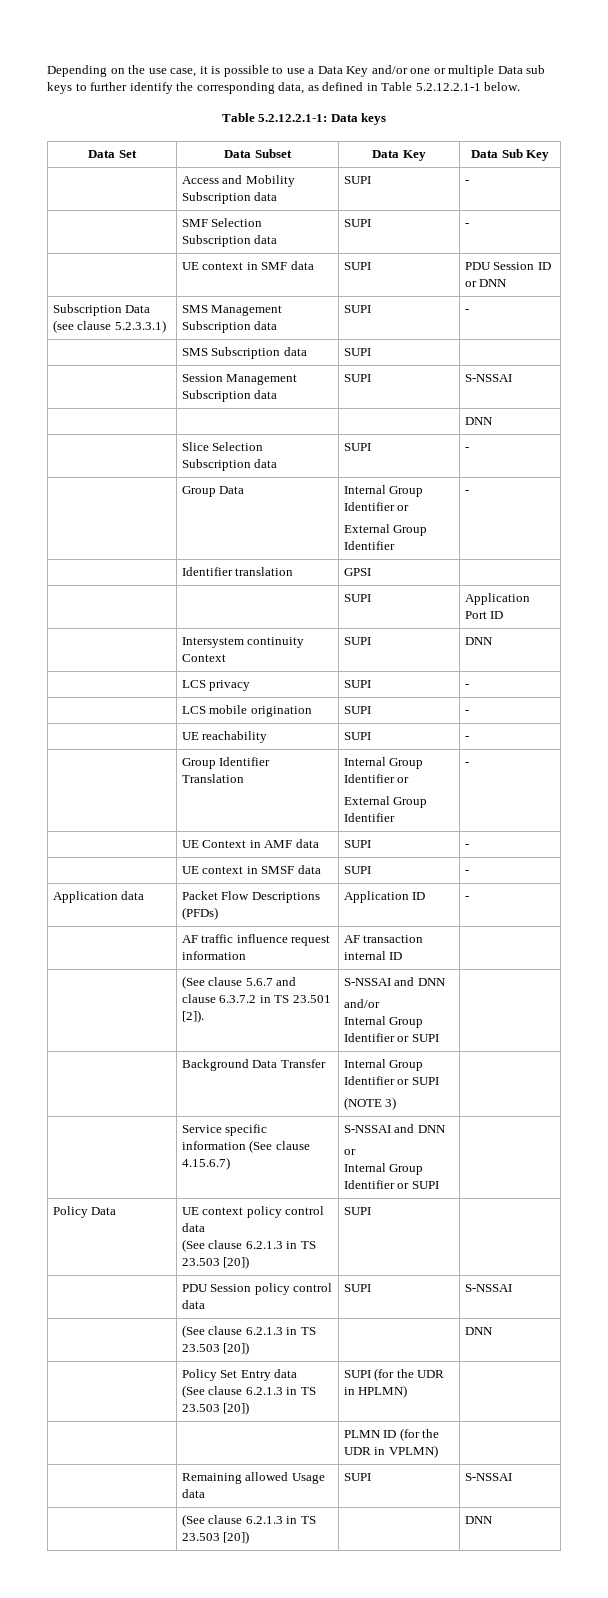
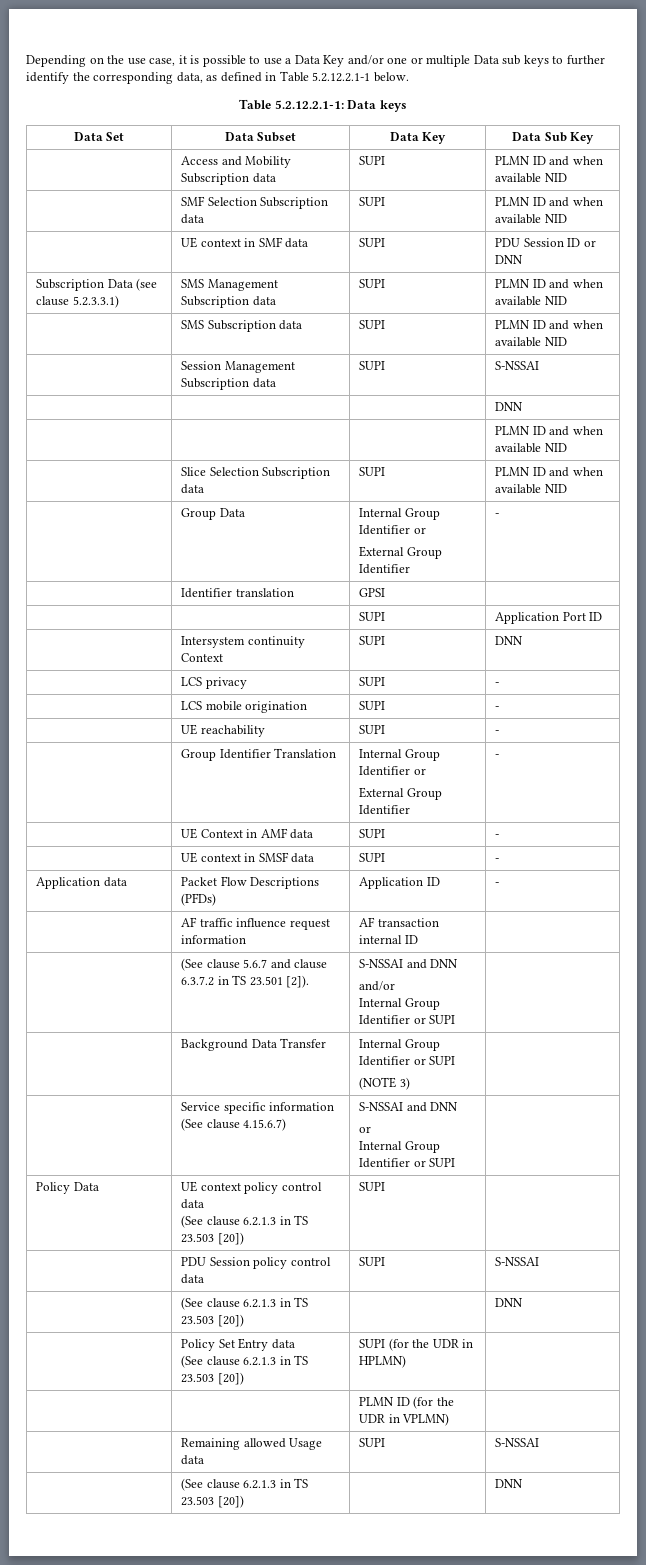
[464,180,469,184] - -> [495,156,603,166] [495,173,567,183] PLMN ID and when available NID
[464,223,469,227] - -> [495,197,603,207] [495,214,567,224] PLMN ID and when available NID
[464,309,469,313] [181,347,307,359] [343,348,371,356] - // | SMS Subscription data | SUPI | -> [495,279,603,289] [495,296,567,306] [181,320,303,332] [359,320,386,329] [495,320,603,330] [495,337,567,347] PLMN ID and when available NID // | SMS Subscription data | SUPI | PLMN ID and when available NID
(493, 421) none -> [495,426,603,436] [495,443,567,453] // | | | PLMN ID and when available NID
[464,447,469,451] - -> [495,467,603,477] [495,484,567,494] PLMN ID and when available NID

